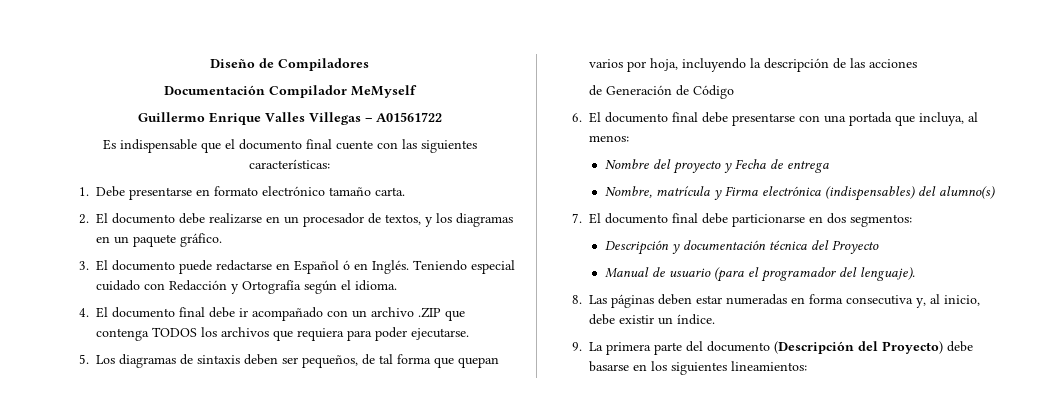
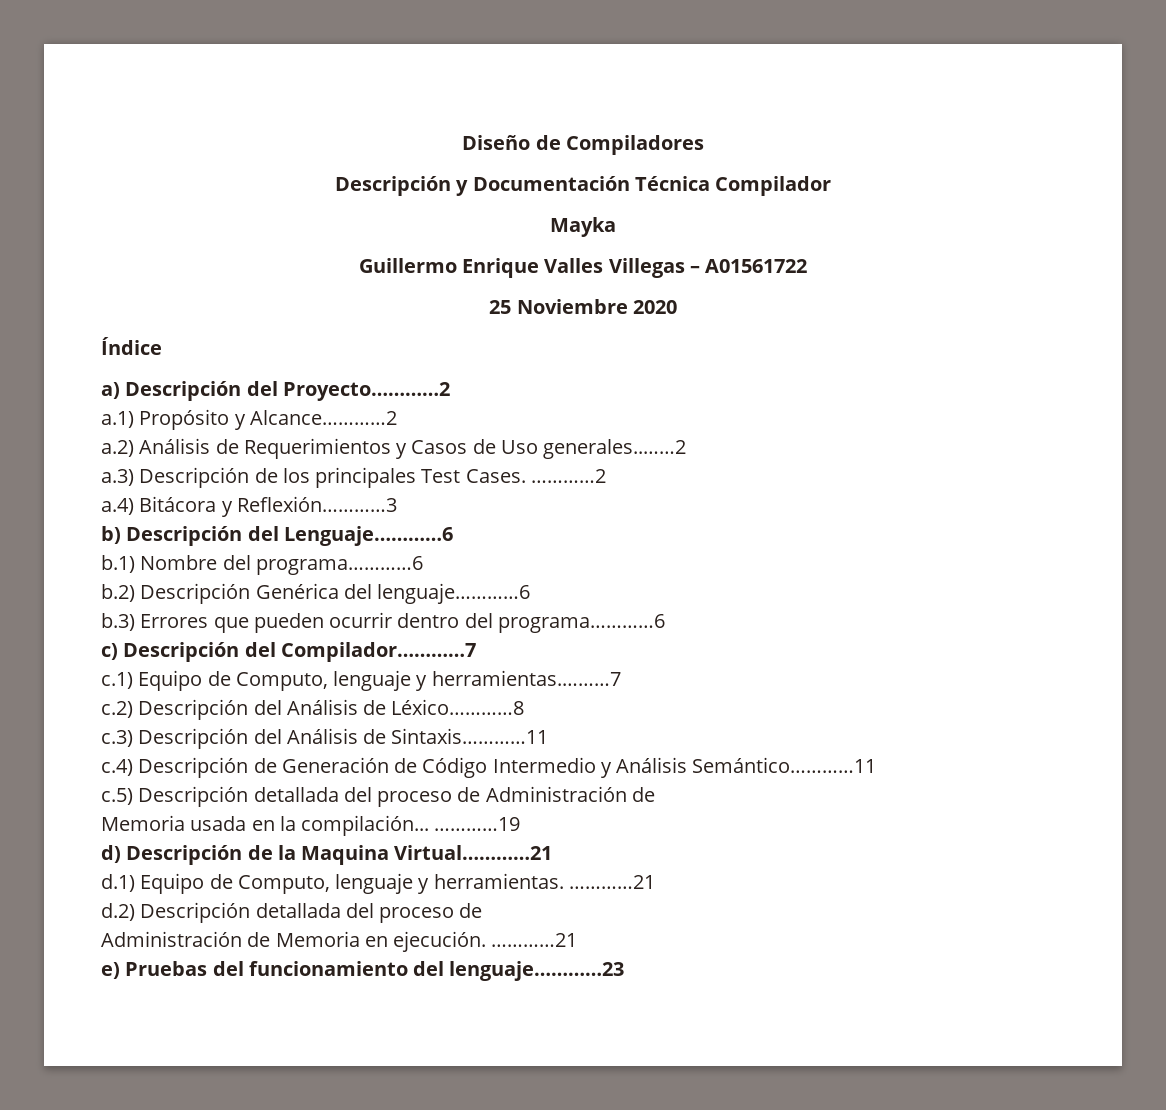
[164,85,265,95] Documentación -> [334,176,710,196] Descripción y Documentación Técnica
[351,85,417,98] MeMyself -> [550,217,616,237] // Mayka
[102,139,477,153] [249,159,330,169] [79,186,406,200] [79,213,514,227] [96,233,223,247] [79,260,516,274] [96,280,398,294] [79,307,466,321] [96,327,470,341] [79,354,500,368] [589,58,918,72] [589,85,735,99] [572,112,979,126] [589,135,630,142] [604,159,829,174] [604,186,995,201] [572,213,913,227] [604,240,879,255] [604,267,915,282] [572,294,981,308] [589,314,716,325] [572,341,974,355] [589,361,808,375] Es indispensable que el documento final cuente con las siguientes características: // 1. Debe presentarse en formato electrónico tamaño carta. // 2. El documento debe realizarse en un procesador de textos, y los diagramas en un paquete gráfico. // 3. El documento puede redactarse en Español ó en Inglés. Teniendo especial cuidado con Redacción y Ortografía según el idioma. // 4. El documento final debe ir acompañado con un archivo .ZIP que contenga TODOS los archivos que requiera para poder ejecutarse. // 5. Los diagramas de sintaxis deben ser pequeños, de tal forma que quepan varios por hoja, incluyendo la descripción de las acciones // de Generación de Código // 6. El documento final debe presentarse con una portada que incluya, al menos: // Nombre del proyecto y Fecha de entrega // Nombre, matrícula y Firma electrónica (indispensables) del alumno(s) // 7. El documento final debe particionarse en dos segmentos: // Descripción y documentación técnica del Proyecto // Manual de usuario (para el programador del lenguaje). // 8. Las páginas deben estar numeradas en forma consecutiva y, al inicio, debe existir un índice. // 9. La primera parte del documento (Descripción del Proyecto) debe basarse en los siguientes lineamientos: -> [489,299,677,314] [101,337,162,355] [101,381,450,401] [101,409,397,430] [101,438,687,459] [101,467,606,488] [101,496,397,517] [101,526,453,546] [101,555,423,575] [101,583,531,604] [101,612,665,633] [101,642,476,662] [101,670,621,691] [101,699,525,720] [101,728,549,749] [101,757,877,778] [101,786,655,807] [101,815,521,836] [101,845,553,865] [101,873,655,894] [101,902,483,923] [101,931,578,952] [101,961,625,981] 25 Noviembre 2020 // Índice // a) Descripción del Proyecto…………2 // a.1) Propósito y Alcance…………2 // a.2) Análisis de Requerimientos y Casos de Uso generales..……2 // a.3) Descripción de los principales Test Cases. …………2 // a.4) Bitácora y Reflexión…………3 // b) Descripción del Lenguaje…………6 // b.1) Nombre del programa…………6 // b.2) Descripción Genérica del lenguaje…………6 // b.3) Errores que pueden ocurrir dentro del programa…………6 // c) Descripción del Compilador…………7 // c.1) Equipo de Computo, lenguaje y herramientas.………7 // c.2) Descripción del Análisis de Léxico…………8 // c.3) Descripción del Análisis de Sintaxis…………11 // c.4) Descripción de Generación de Código Intermedio y Análisis Semántico…………11 // c.5) Descripción detallada del proceso de Administración de // Memoria usada en la compilación... …………19 // d) Descripción de la Maquina Virtual…………21 // d.1) Equipo de Computo, lenguaje y herramientas. …………21 // d.2) Descripción detallada del proceso de // Administración de Memoria en ejecución. …………21 // e) Pruebas del funcionamiento del lenguaje…………23

